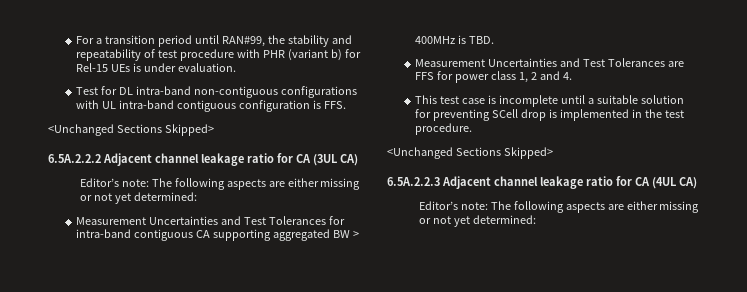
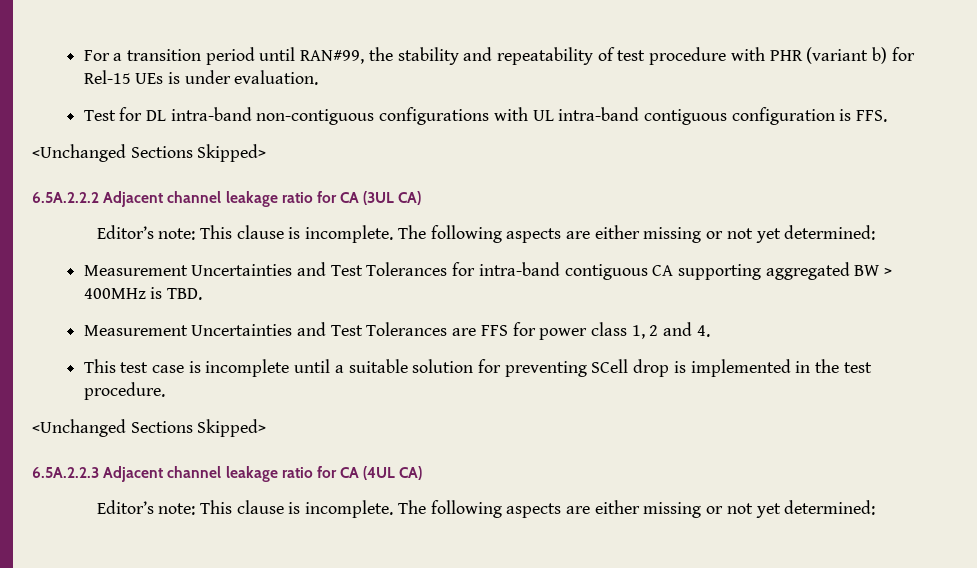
(149, 183) none -> [199,225,394,243] This clause is incomplete.
(488, 206) none -> [199,500,394,518] This clause is incomplete.

